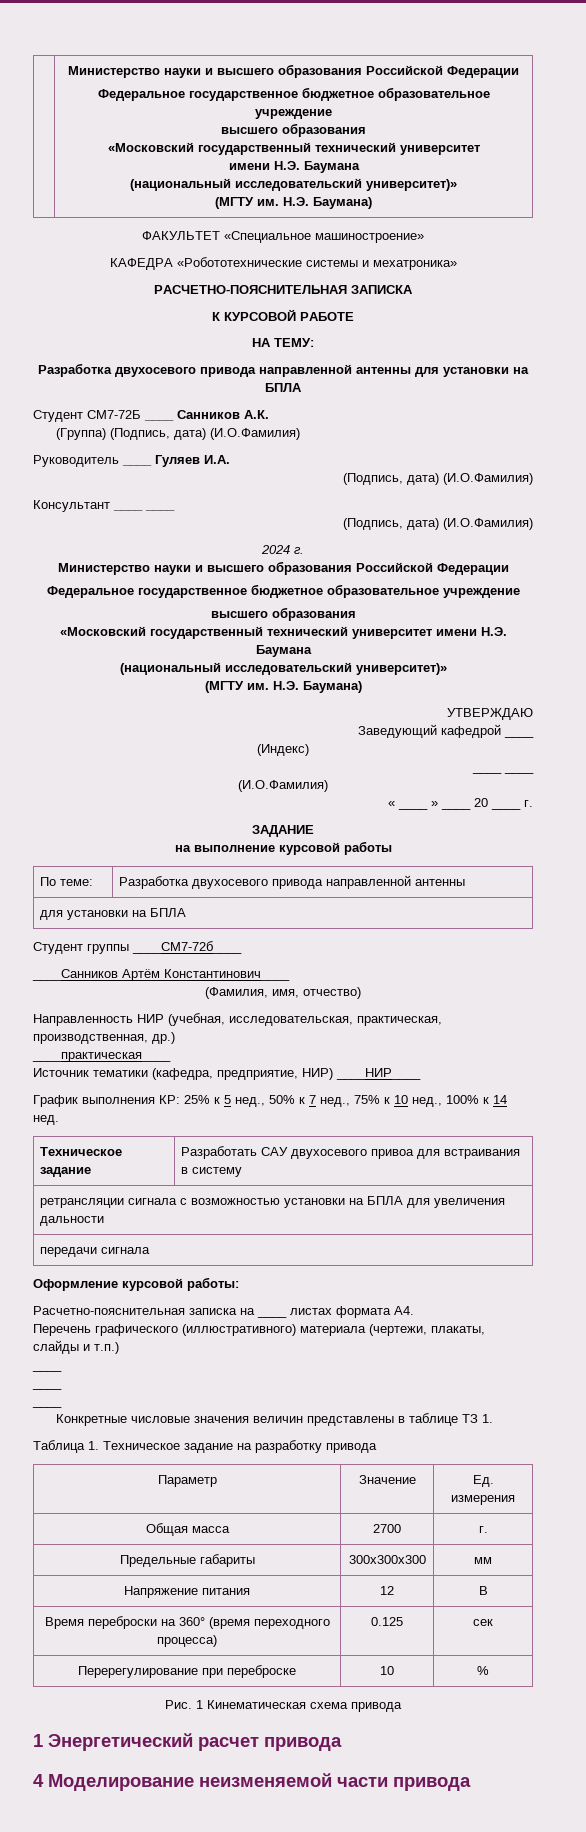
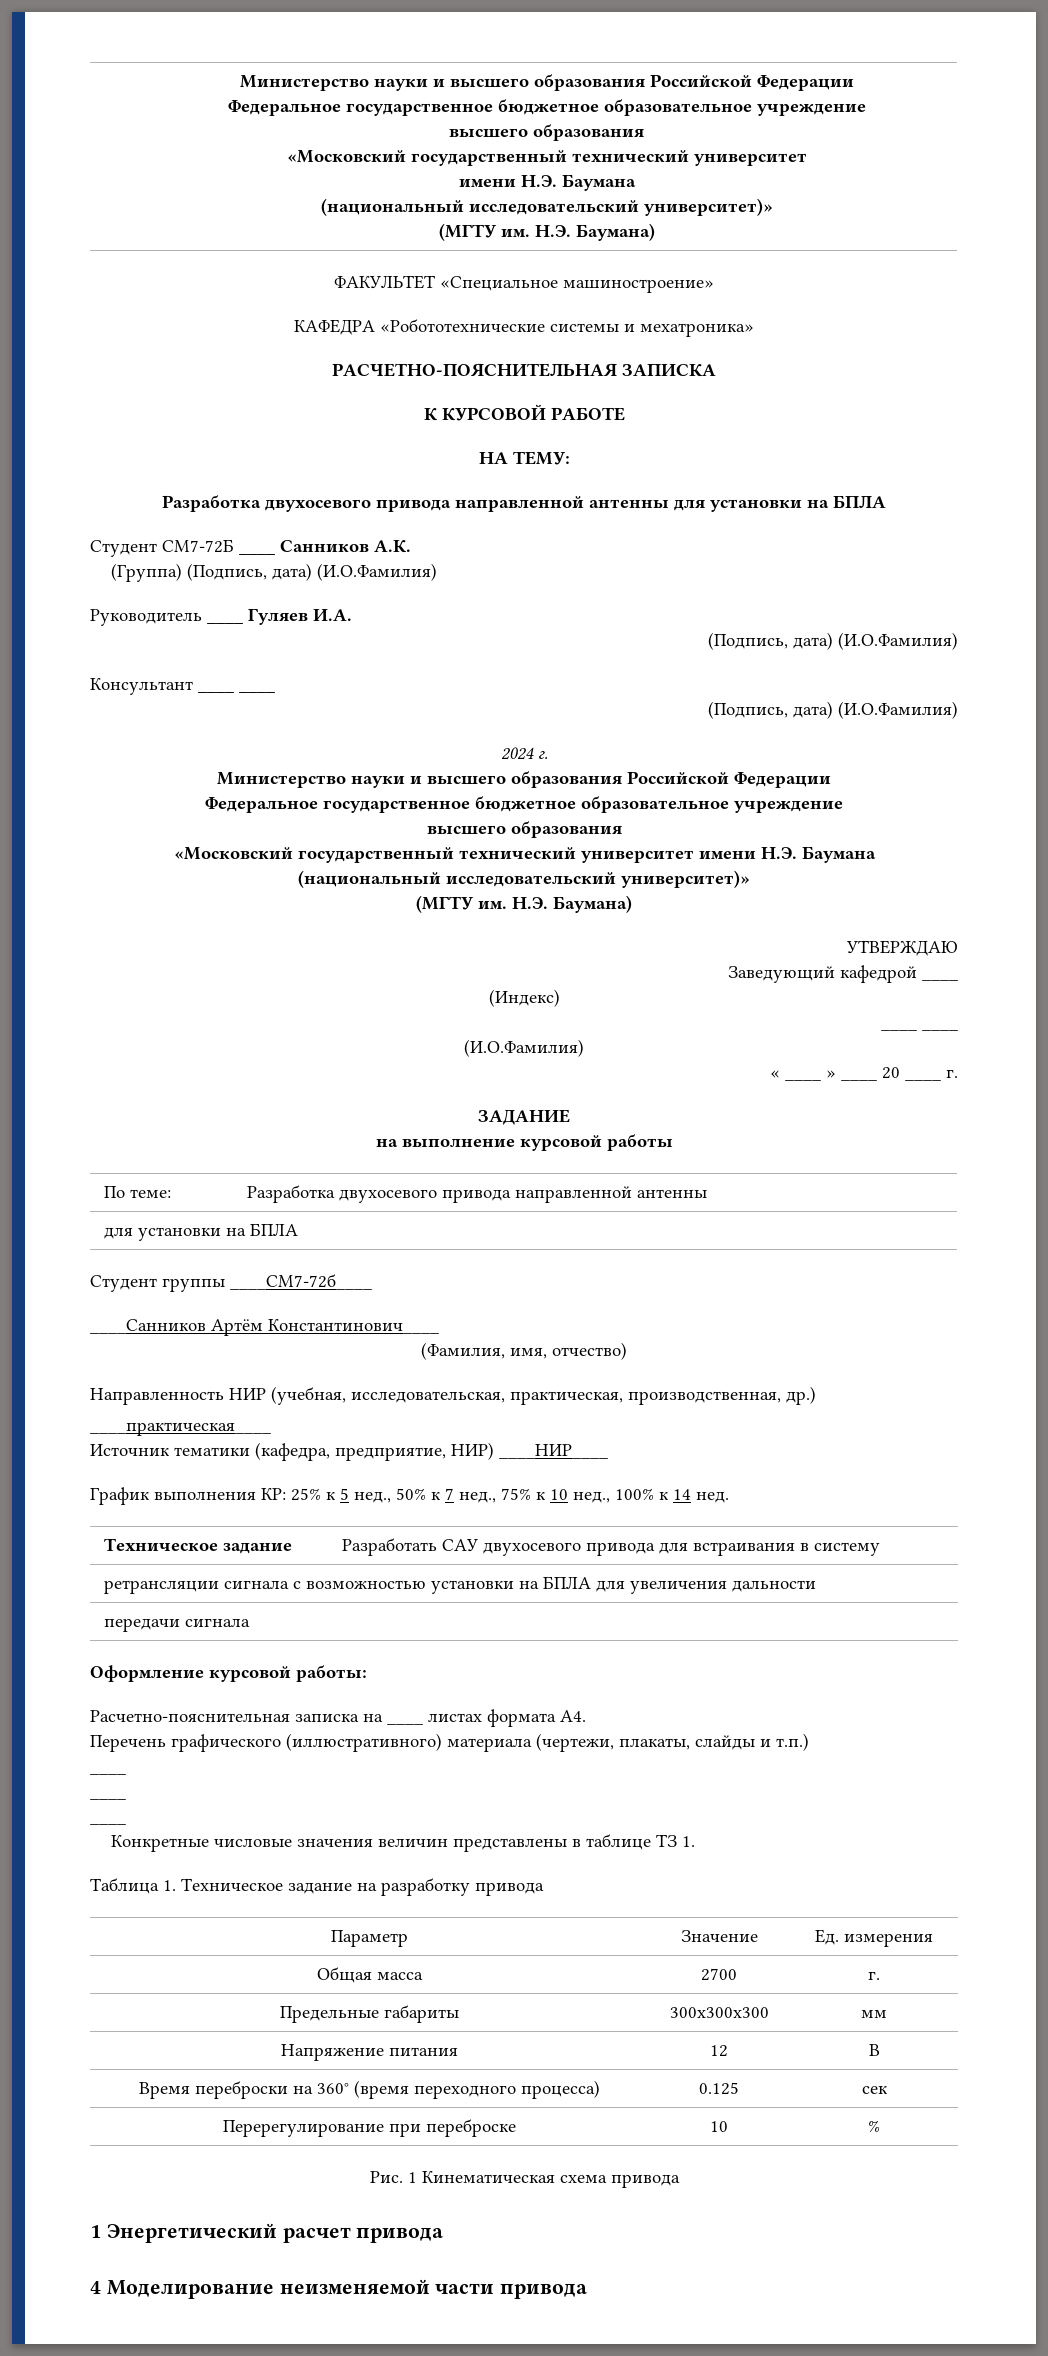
[371,1149,415,1159] привоа -> [586,1542,656,1556] привода

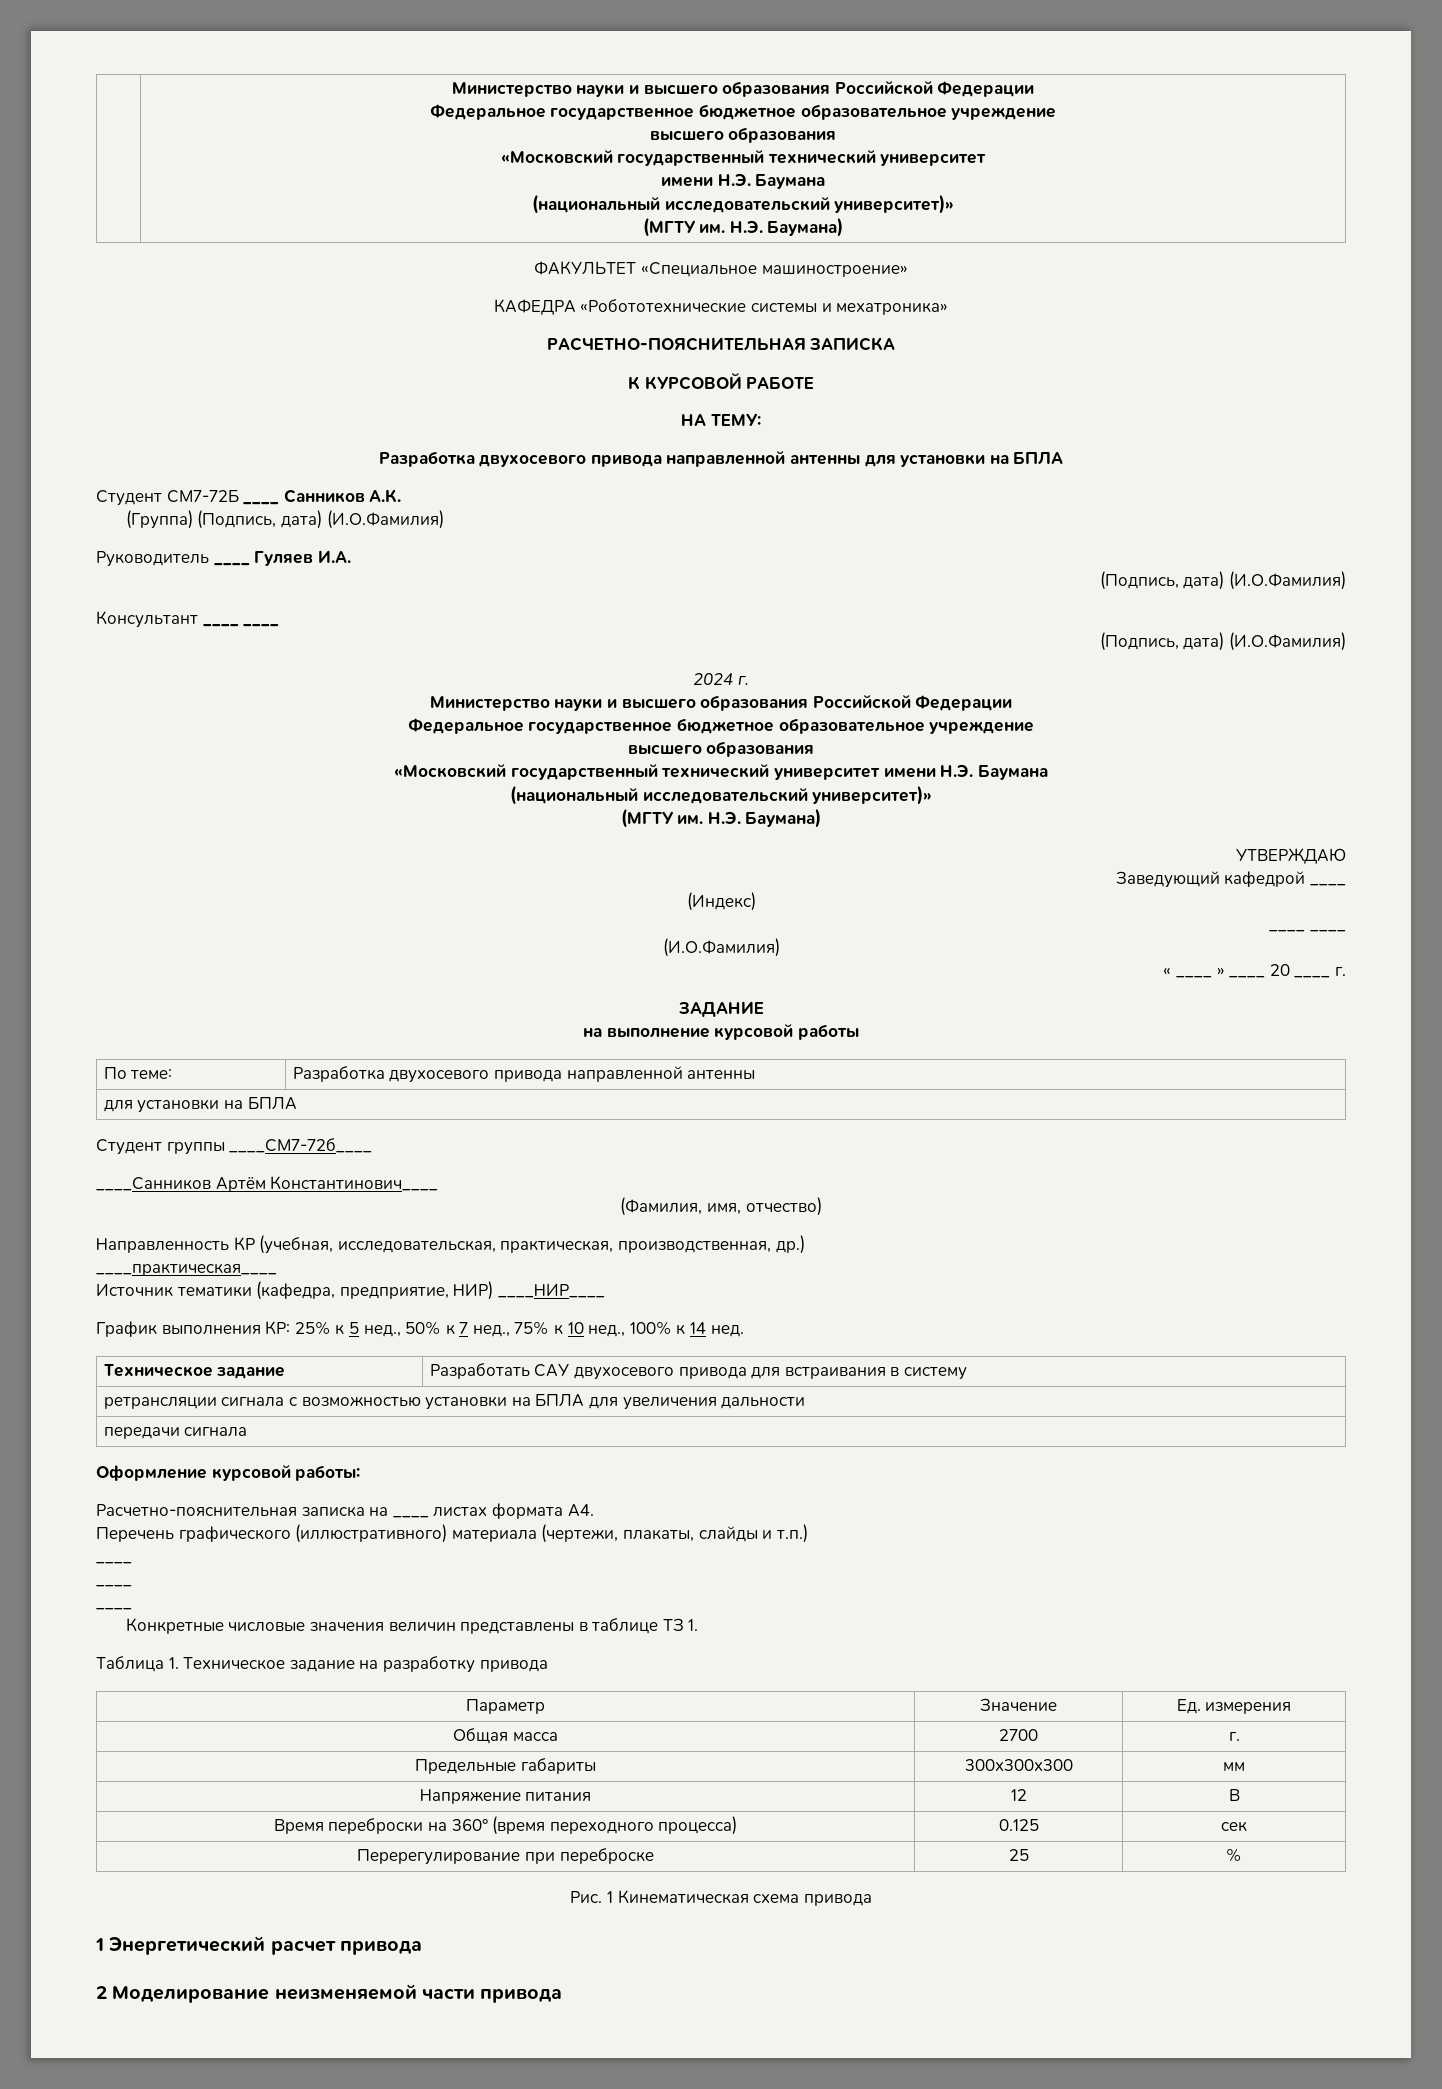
[229,1388,266,1400] НИР -> [233,1237,255,1251] КР
[710,2121,728,2132] 10 -> [1008,1849,1029,1861] 25
[90,2281,101,2294] 4 -> [96,1986,107,1999] 2

